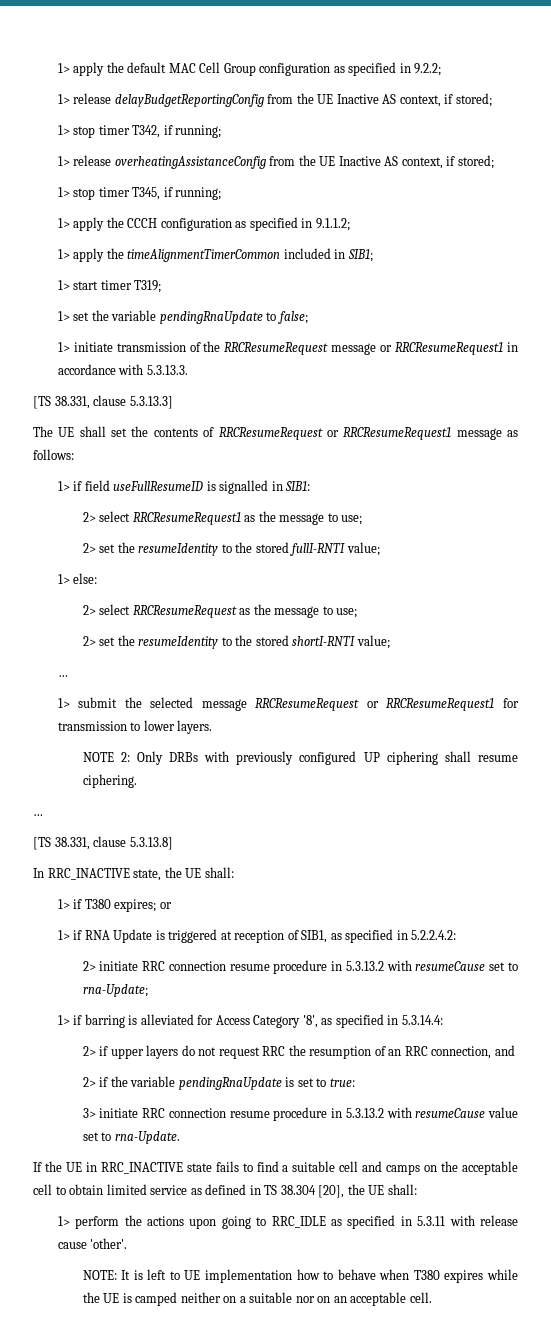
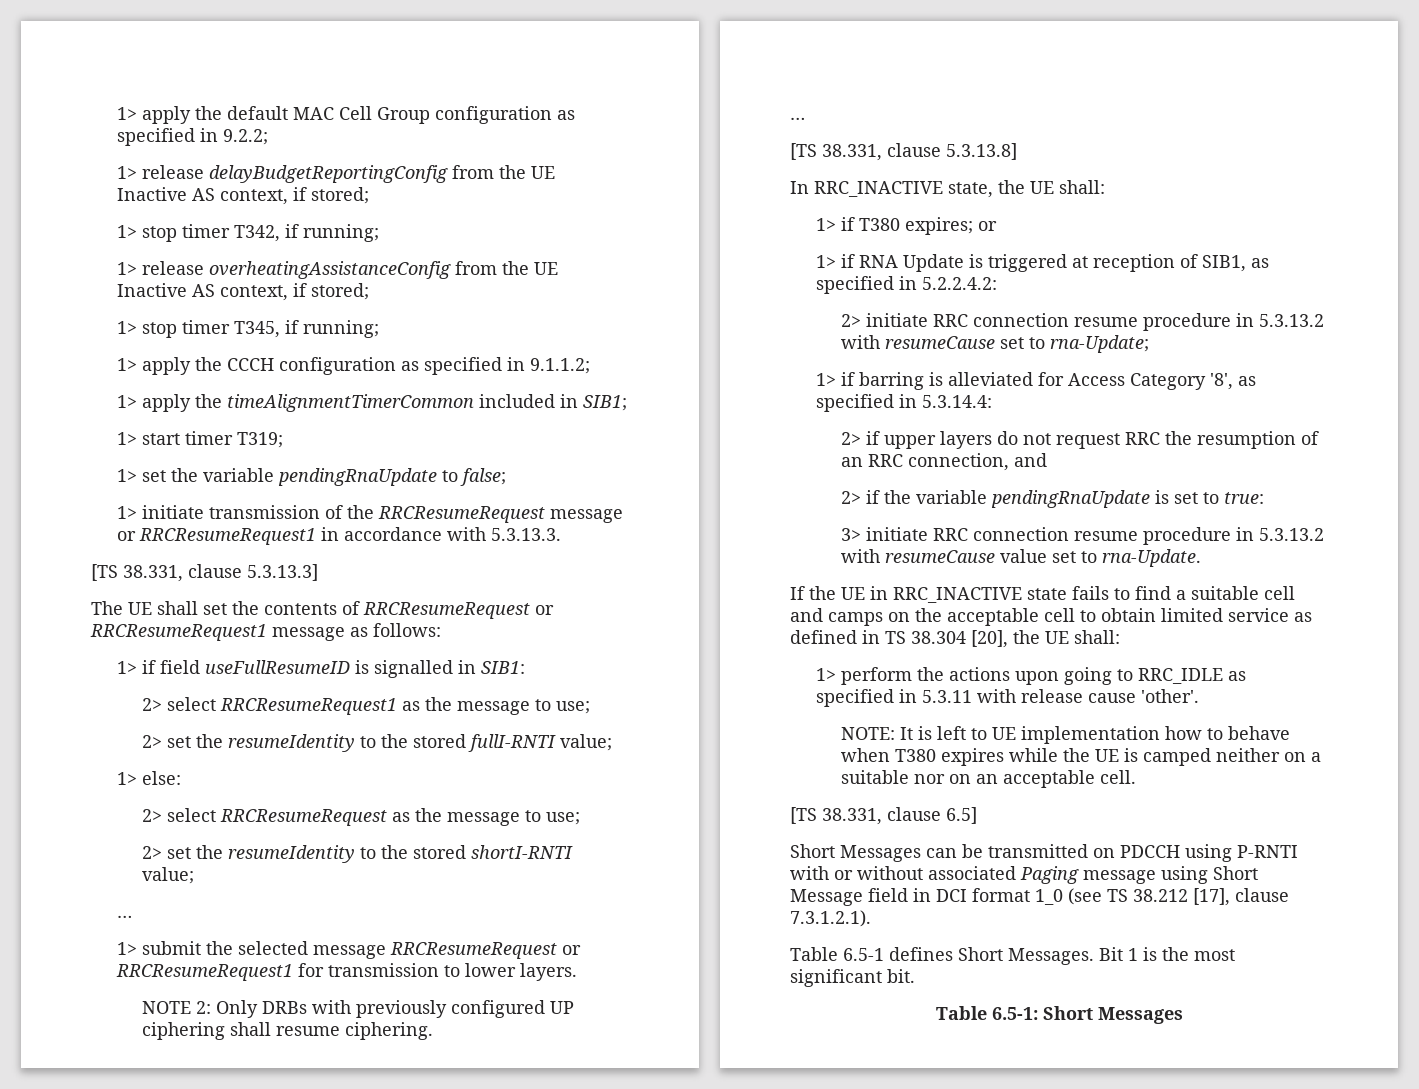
(432, 1297) none -> [790,807,977,825] [790,844,1298,862] [790,866,1258,884] [790,888,1289,906] [790,910,871,927] [790,947,1235,965] [790,969,915,987] [935,1006,1183,1024] // [TS 38.331, clause 6.5] // Short Messages can be transmitted on PDCCH using P-RNTI with or without associated Paging message using Short Message field in DCI format 1_0 (see TS 38.212 [17], clause 7.3.1.2.1). // Table 6.5-1 defines Short Messages. Bit 1 is the most significant bit. // Table 6.5-1: Short Messages

